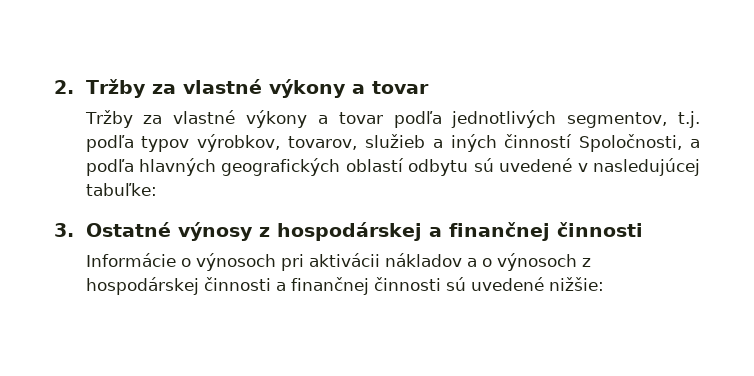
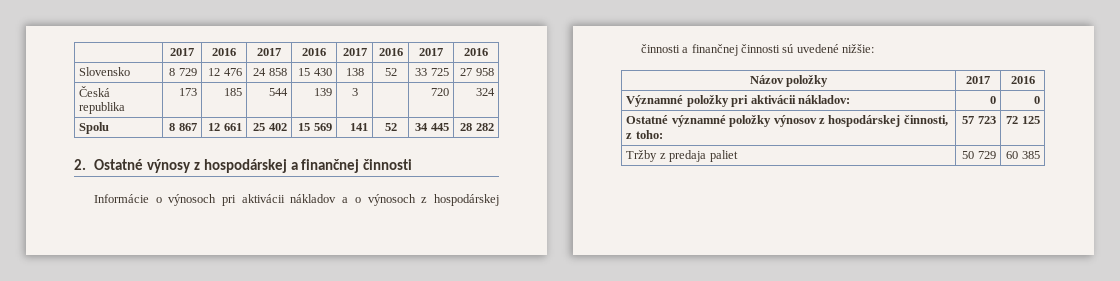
[54,79,429,98] [84,110,700,128] [85,134,700,152] [85,158,700,176] [85,183,157,196] [54,223,74,237] 2. Tržby za vlastné výkony a tovar // Tržby za vlastné výkony a tovar podľa jednotlivých segmentov, t.j. podľa typov výrobkov, tovarov, služieb a iných činností Spoločnosti, a podľa hlavných geografických oblastí odbytu sú uvedené v nasledujúcej tabuľke: // 3. -> [170,48,194,56] [212,48,236,56] [257,48,281,56] [302,48,326,56] [342,48,367,56] [378,48,403,56] [419,48,443,56] [464,48,488,56] [79,67,131,76] [169,68,197,76] [208,68,242,76] [253,68,287,76] [298,68,332,76] [345,68,364,76] [384,68,397,76] [415,68,449,76] [460,68,494,76] [79,86,111,97] [79,102,126,114] [178,88,197,96] [223,88,242,96] [268,88,288,96] [313,88,332,96] [351,88,358,96] [430,88,449,96] [475,88,495,96] [79,122,110,134] [169,123,197,131] [208,123,242,131] [253,123,287,131] [298,123,332,131] [349,123,368,131] [384,123,397,131] [415,123,449,131] [460,123,494,131] [74,159,86,170] | 2017 | 2016 | 2017 | 2016 | 2017 | 2016 | 2017 | 2016 // Slovensko | 8 729 | 12 476 | 24 858 | 15 430 | 138 | 52 | 33 725 | 27 958 // Česká republika | 173 | 185 | 544 | 139 | 3 | | 720 | 324 // Spolu | 8 867 | 12 661 | 25 402 | 15 569 | 141 | 52 | 34 445 | 28 282 // 2.
(604, 284) none -> [749,75,829,87] [966,76,990,84] [1010,76,1035,84] [626,95,850,107] [989,96,996,104] [1033,96,1040,104] [626,115,948,127] [626,130,663,139] [962,116,996,124] [1006,116,1040,124] [626,150,738,162] [962,151,996,159] [1006,151,1040,159] // Názov položky | 2017 | 2016 // Významné položky pri aktivácii nákladov: | 0 | 0 // Ostatné významné položky výnosov z hospodárskej činnosti, z toho: | 57 723 | 72 125 // Tržby z predaja paliet | 50 729 | 60 385

